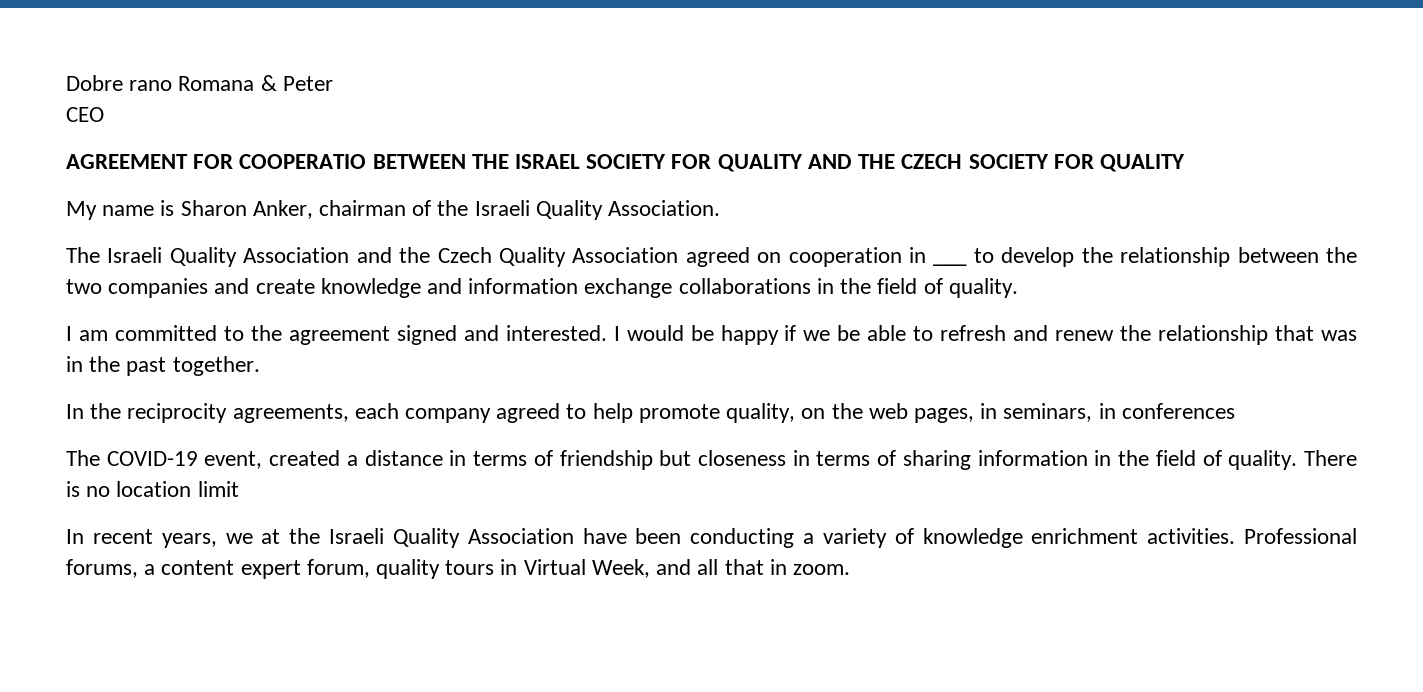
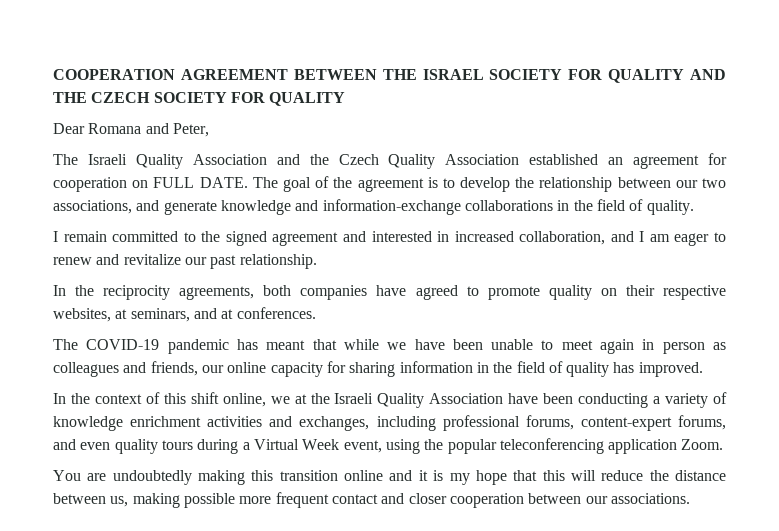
[66,75,333,91] [66,107,104,122] [66,154,367,169] Dobre rano Romana & Peter // CEO // AGREEMENT FOR COOPERATIO -> [53,69,288,80] COOPERATION AGREEMENT
[66,200,721,220] My name is Sharon Anker, chairman of the Israeli Quality Association. -> [53,123,209,137] Dear Romana and Peter,
[685,247,927,267] [933,263,968,266] agreed on cooperation in ___ -> [529,153,727,169] [53,176,438,192] established an agreement for cooperation on FULL DATE. The goal of the agreement is
[1326,247,1358,263] [66,278,673,298] the two companies and create knowledge and information exchange -> [675,178,726,188] [53,199,461,215] our two associations, and generate knowledge and information-exchange
[78,330,108,341] am -> [63,231,107,242] remain
[288,325,1358,345] [66,356,260,376] [66,403,1235,423] [66,450,897,470] agreement signed and interested. I would be happy if we be able to refresh and renew the relationship that was in the past together. // In the reciprocity agreements, each company agreed to help promote quality, on the web pages, in seminars, in conferences // The COVID-19 event, created a distance in terms of friendship but closeness in terms of -> [225,231,726,246] [53,254,317,269] [53,285,727,300] [53,307,316,322] [53,339,726,354] [53,361,346,377] signed agreement and interested in increased collaboration, and I am eager to renew and revitalize our past relationship. // In the reciprocity agreements, both companies have agreed to promote quality on their respective websites, at seminars, and at conferences. // The COVID-19 pandemic has meant that while we have been unable to meet again in person as colleagues and friends, our online capacity for
[1228,450,1358,470] [66,481,239,497] [66,529,217,548] quality. There is no location limit // In recent years, -> [566,362,703,377] [53,392,266,407] quality has improved. // In the context of this shift online,
[1147,528,1357,544] [66,559,850,579] activities. Professional forums, a content expert forum, quality tours in Virtual Week, and all that in zoom. -> [207,415,726,431] [53,438,724,454] [53,470,727,485] [53,492,690,508] activities and exchanges, including professional forums, content-expert forums, and even quality tours during a Virtual Week event, using the popular teleconferencing application Zoom. // You are undoubtedly making this transition online and it is my hope that this will reduce the distance between us, making possible more frequent contact and closer cooperation between our associations.

